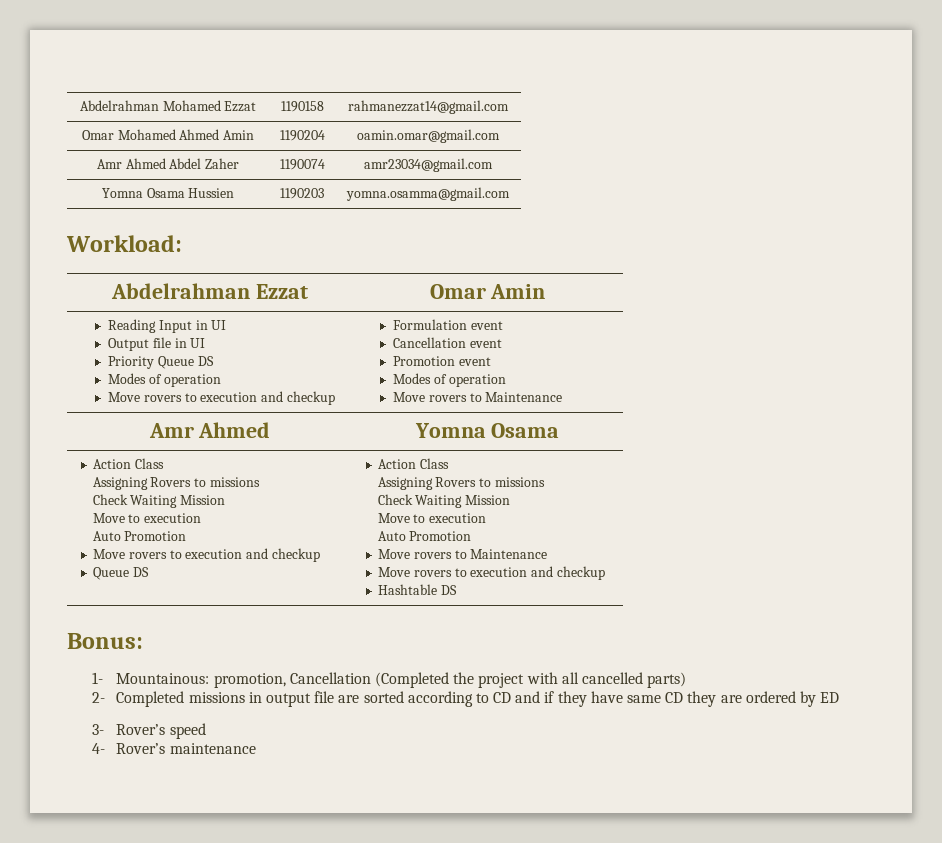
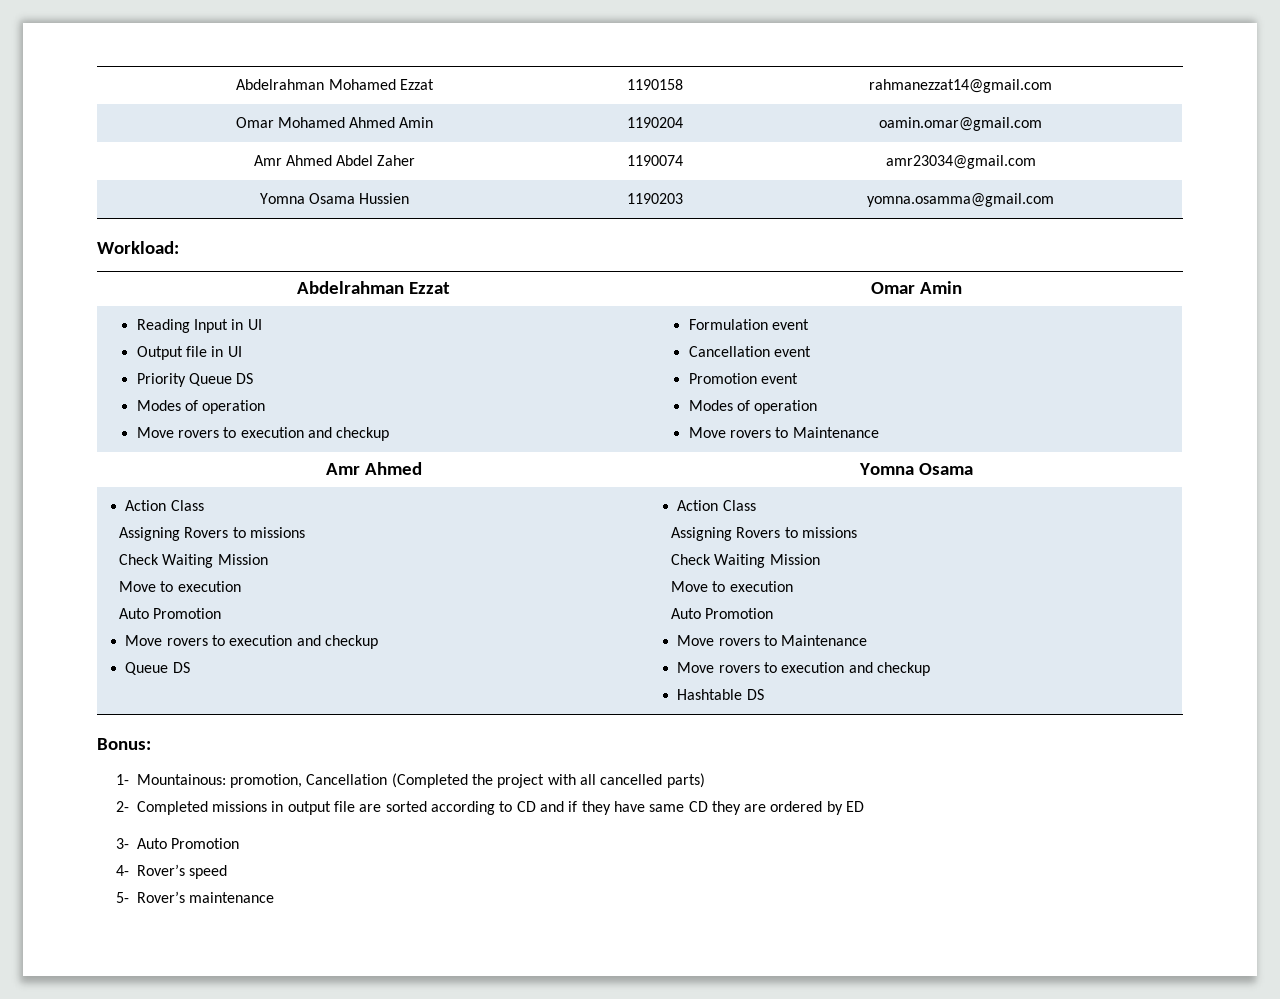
(104, 729) none -> [136,838,240,849] [115,865,129,876] Auto Promotion // 4-
[91,743,105,754] 4- -> [115,892,129,903] 5-

